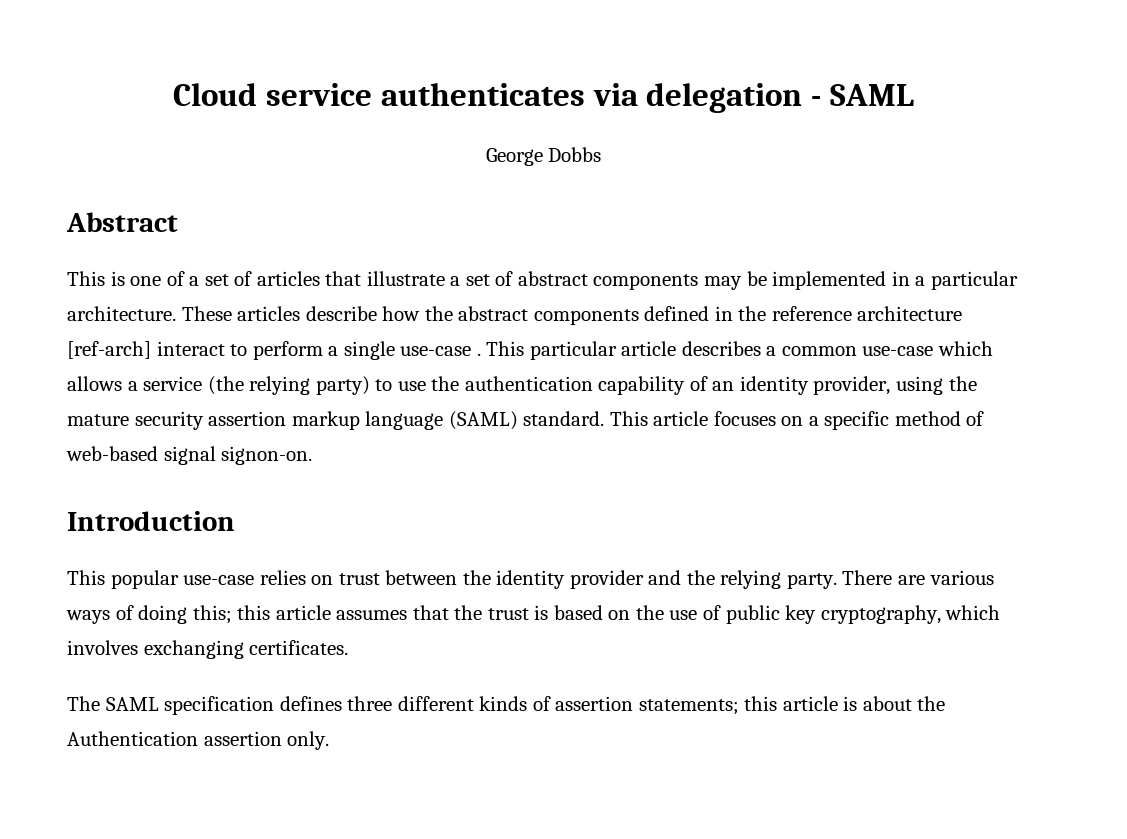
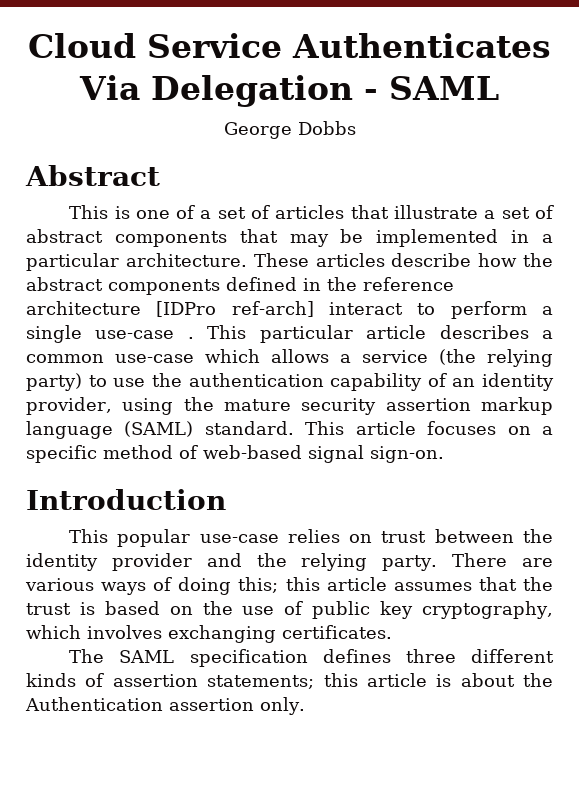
[265,83,803,113] service authenticates via delegation -> [147,33,551,58] [79,75,353,107] Service Authenticates Via Delegation
(699, 282) none -> [239,229,278,243] that
[67,341,151,359] [ref-arch] -> [156,301,314,317] [IDPro ref-arch]
[221,446,313,465] signon-on. -> [370,446,444,463] sign-on.

